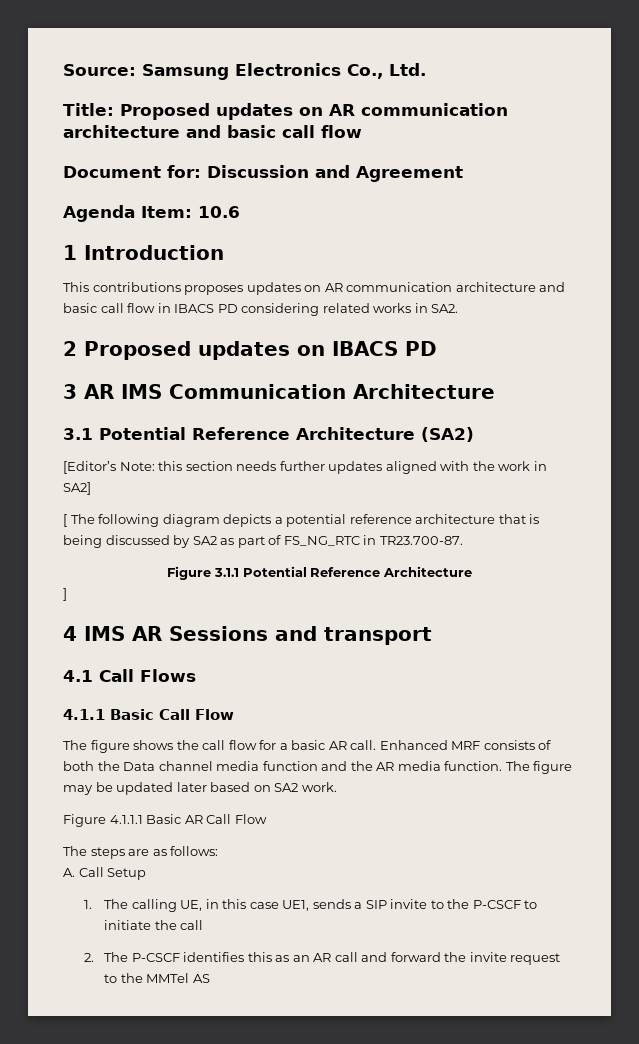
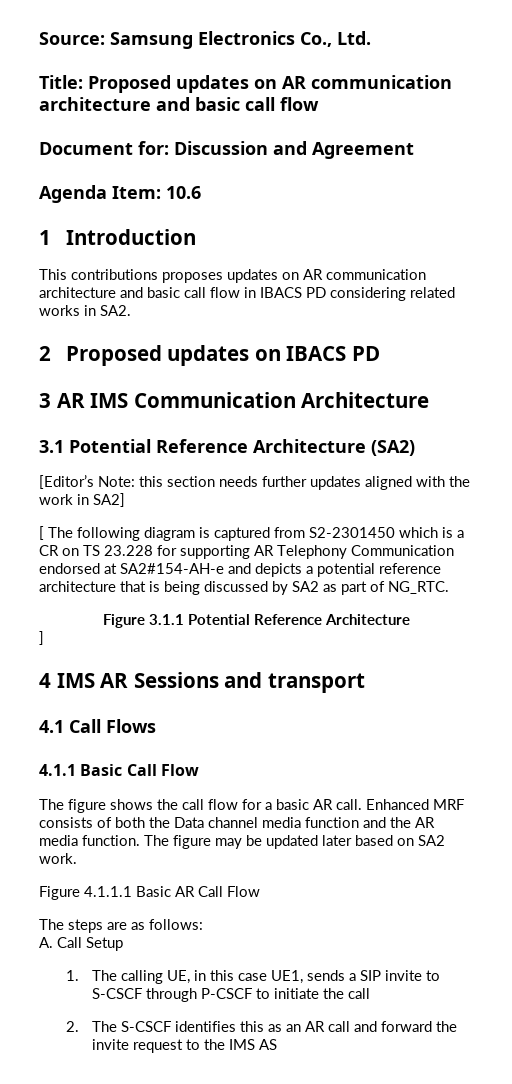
(220, 520) none -> [199,527,464,541] [39,545,454,559] [39,563,251,574] is captured from S2-2301450 which is a CR on TS 23.228 for supporting AR Telephony Communication endorsed at SA2#154-AH-e and
[283,535,463,546] FS_NG_RTC in TR23.700-87. -> [388,581,449,594] NG_RTC.
[447,899,470,909] the -> [92,988,198,1002] S-CSCF through
[131,953,180,962] P-CSCF -> [121,1021,172,1032] S-CSCF
[146,973,190,983] MMTel -> [229,1039,256,1050] IMS

